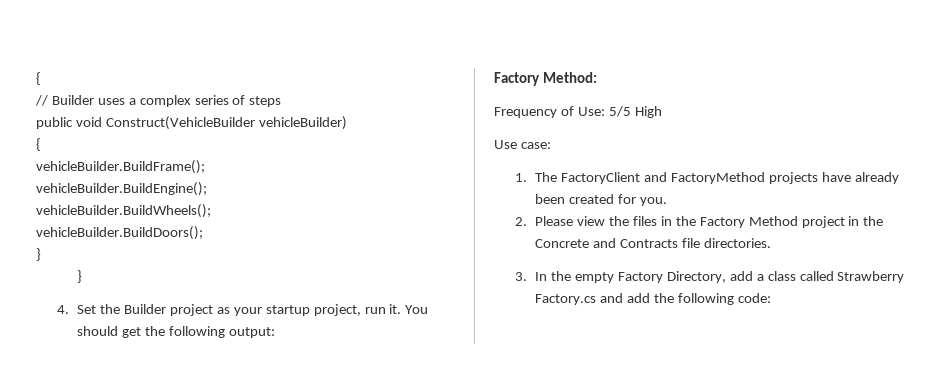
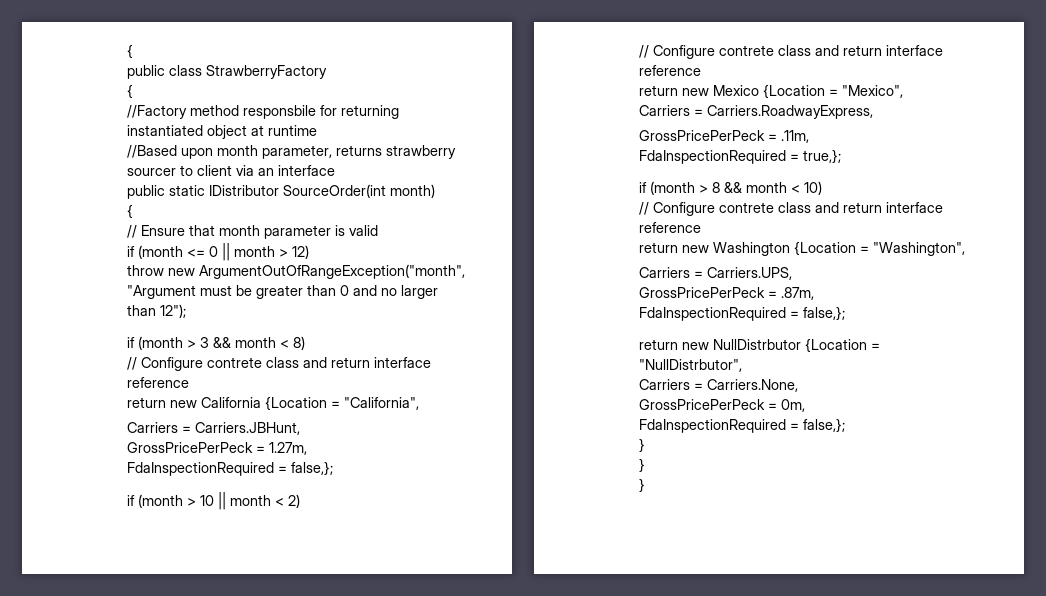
[36,72,41,85] [35,95,282,107] [36,116,347,130] [36,138,41,151] [36,160,205,174] [36,182,207,196] [36,204,211,218] [36,226,203,240] [36,248,41,261] [77,270,83,283] [56,304,429,316] [77,326,275,338] [494,72,597,86] [494,106,662,118] [494,140,551,149] [514,172,899,184] [535,194,667,206] [514,216,884,228] [535,238,771,248] [514,271,905,283] [535,293,771,305] { // // Builder uses a complex series of steps // public void Construct(VehicleBuilder vehicleBuilder) // { // vehicleBuilder.BuildFrame(); // vehicleBuilder.BuildEngine(); // vehicleBuilder.BuildWheels(); // vehicleBuilder.BuildDoors(); // } // } // 4. Set the Builder project as your startup project, run it. You should get the following output: // Factory Method: // Frequency of Use: 5/5 High // Use case: // 1. The FactoryClient and FactoryMethod projects have already been created for you. // 2. Please view the files in the Factory Method project in the Concrete and Contracts file directories. // 3. In the empty Factory Directory, add a class called Strawberry Factory.cs and add the following code: -> [126,44,133,59] [126,65,327,79] [126,84,133,99] [126,105,399,119] [126,125,317,139] [126,145,456,159] [126,165,335,176] [126,184,435,199] [126,204,133,219] [126,225,378,239] [126,243,309,261] [126,264,465,279] [126,285,438,299] [126,304,186,318] [126,336,305,350] [126,357,431,371] [126,377,189,388] [126,396,419,411] [126,422,300,435] [126,442,307,455] [126,461,333,476] [126,492,300,510] [638,45,943,59] [638,65,701,76] [638,84,903,99] [638,105,873,119] [638,130,809,143] [638,149,841,164] [638,181,822,195] [638,202,943,216] [638,222,701,233] [638,241,965,256] [638,267,792,280] [638,287,814,300] [638,306,845,321] [638,338,880,353] [638,359,742,372] [638,379,798,392] [638,399,805,412] [638,418,845,433] [638,438,645,453] [638,458,645,473] [638,478,645,493] { // public class StrawberryFactory // { // //Factory method responsbile for returning instantiated object at runtime // //Based upon month parameter, returns strawberry sourcer to client via an interface // public static IDistributor SourceOrder(int month) // { // // Ensure that month parameter is valid // if (month <= 0 || month > 12) // throw new ArgumentOutOfRangeException("month", "Argument must be greater than 0 and no larger than 12"); // if (month > 3 && month < 8) // // Configure contrete class and return interface reference // return new California {Location = "California", // Carriers = Carriers.JBHunt, // GrossPricePerPeck = 1.27m, // FdaInspectionRequired = false,}; // if (month > 10 || month < 2) // // Configure contrete class and return interface reference // return new Mexico {Location = "Mexico", // Carriers = Carriers.RoadwayExpress, // GrossPricePerPeck = .11m, // FdaInspectionRequired = true,}; // if (month > 8 && month < 10) // // Configure contrete class and return interface reference // return new Washington {Location = "Washington", // Carriers = Carriers.UPS, // GrossPricePerPeck = .87m, // FdaInspectionRequired = false,}; // return new NullDistrbutor {Location = "NullDistrbutor", // Carriers = Carriers.None, // GrossPricePerPeck = 0m, // FdaInspectionRequired = false,}; // } // } // }

